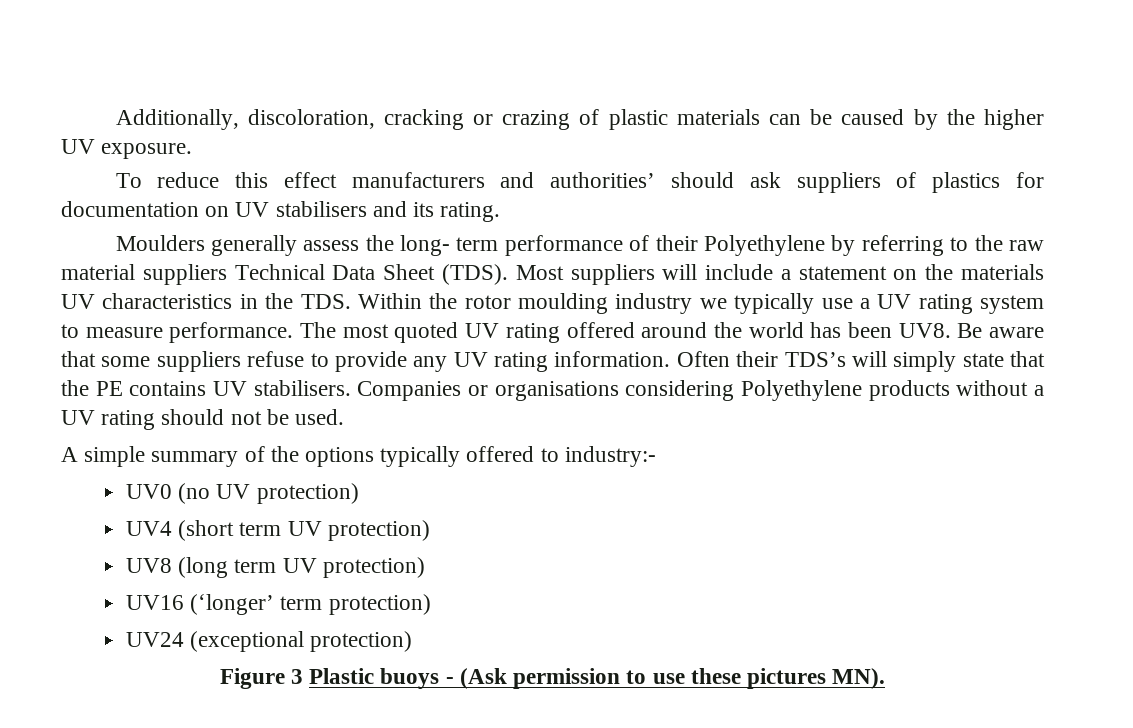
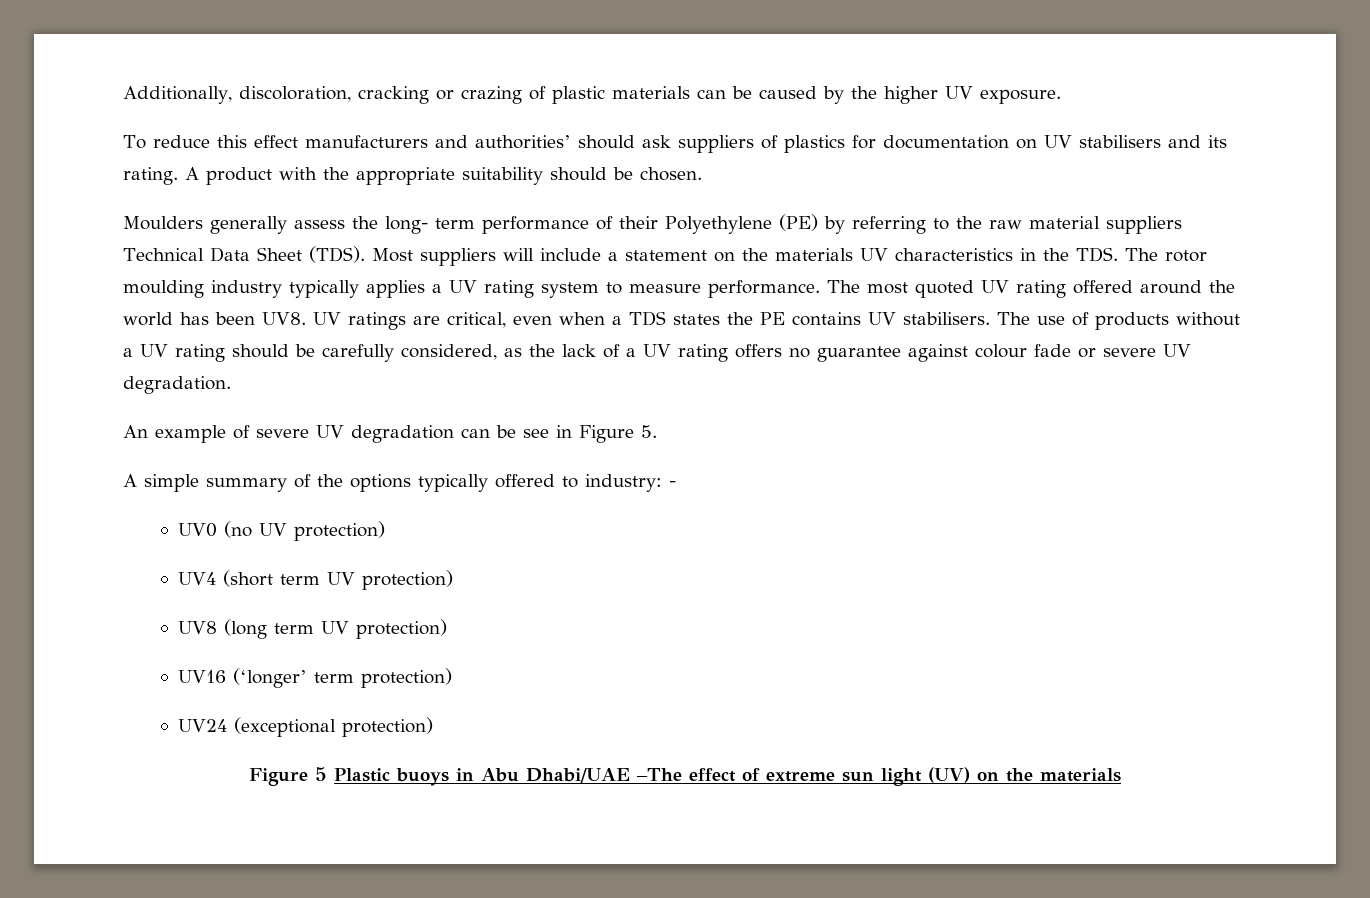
(501, 212) none -> [185,167,702,185] A product with the appropriate suitability should be chosen.
(826, 245) none -> [779,214,818,231] (PE)
[357,293,458,309] Within the -> [1124,248,1158,261] The
[699,293,853,314] we typically use -> [289,280,425,298] typically applies
[957,323,1044,338] [61,351,1045,372] Be aware that some suppliers refuse to provide any UV rating information. Often their TDS’s will simply state that -> [313,311,720,330] UV ratings are critical, even when a TDS states
[357,380,862,401] Companies or organisations considering Polyethylene -> [997,312,1089,326] The use of
[230,409,345,425] not be used. -> [295,344,1191,362] [123,376,231,394] [123,425,657,443] be carefully considered, as the lack of a UV rating offers no guarantee against colour fade or severe UV degradation. // An example of severe UV degradation can be see in Figure 5.
[564,446,656,467] industry:- -> [585,474,676,492] industry: -
[291,669,304,684] 3 -> [315,767,327,781] 5
[445,668,886,689] - (Ask permission to use these pictures MN). -> [456,767,1121,786] in Abu Dhabi/UAE –The effect of extreme sun light (UV) on the materials

